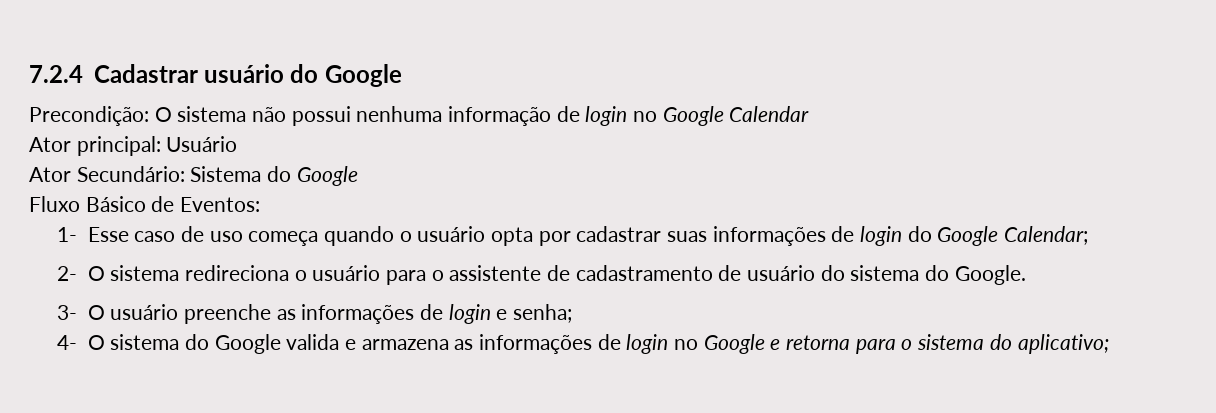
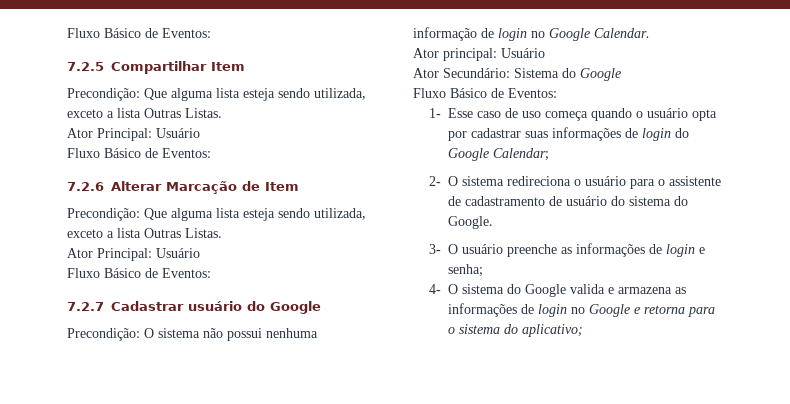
[29,65,83,83] 7.2.4 -> [67,28,211,38] [67,61,245,74] [67,88,366,101] [67,108,222,118] [67,128,200,141] [67,148,211,158] [67,181,299,194] [67,208,366,221] [67,228,222,238] [67,248,200,261] [67,268,211,278] [67,302,104,311] Fluxo Básico de Eventos: // 7.2.5 Compartilhar Item // Precondição: Que alguma lista esteja sendo utilizada, exceto a lista Outras Listas. // Ator Principal: Usuário // Fluxo Básico de Eventos: // 7.2.6 Alterar Marcação de Item // Precondição: Que alguma lista esteja sendo utilizada, exceto a lista Outras Listas. // Ator Principal: Usuário // Fluxo Básico de Eventos: // 7.2.7
[729,106,810,122] Calendar -> [594,28,650,38] Calendar.

